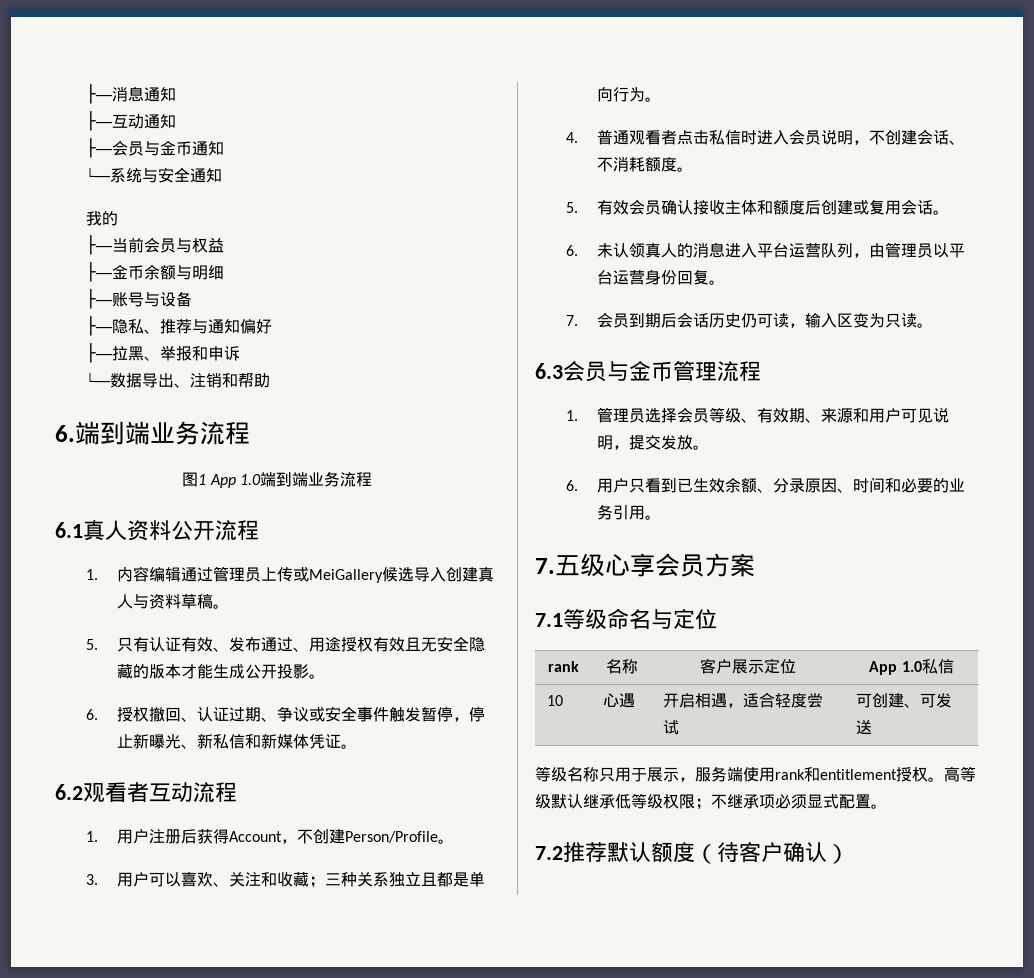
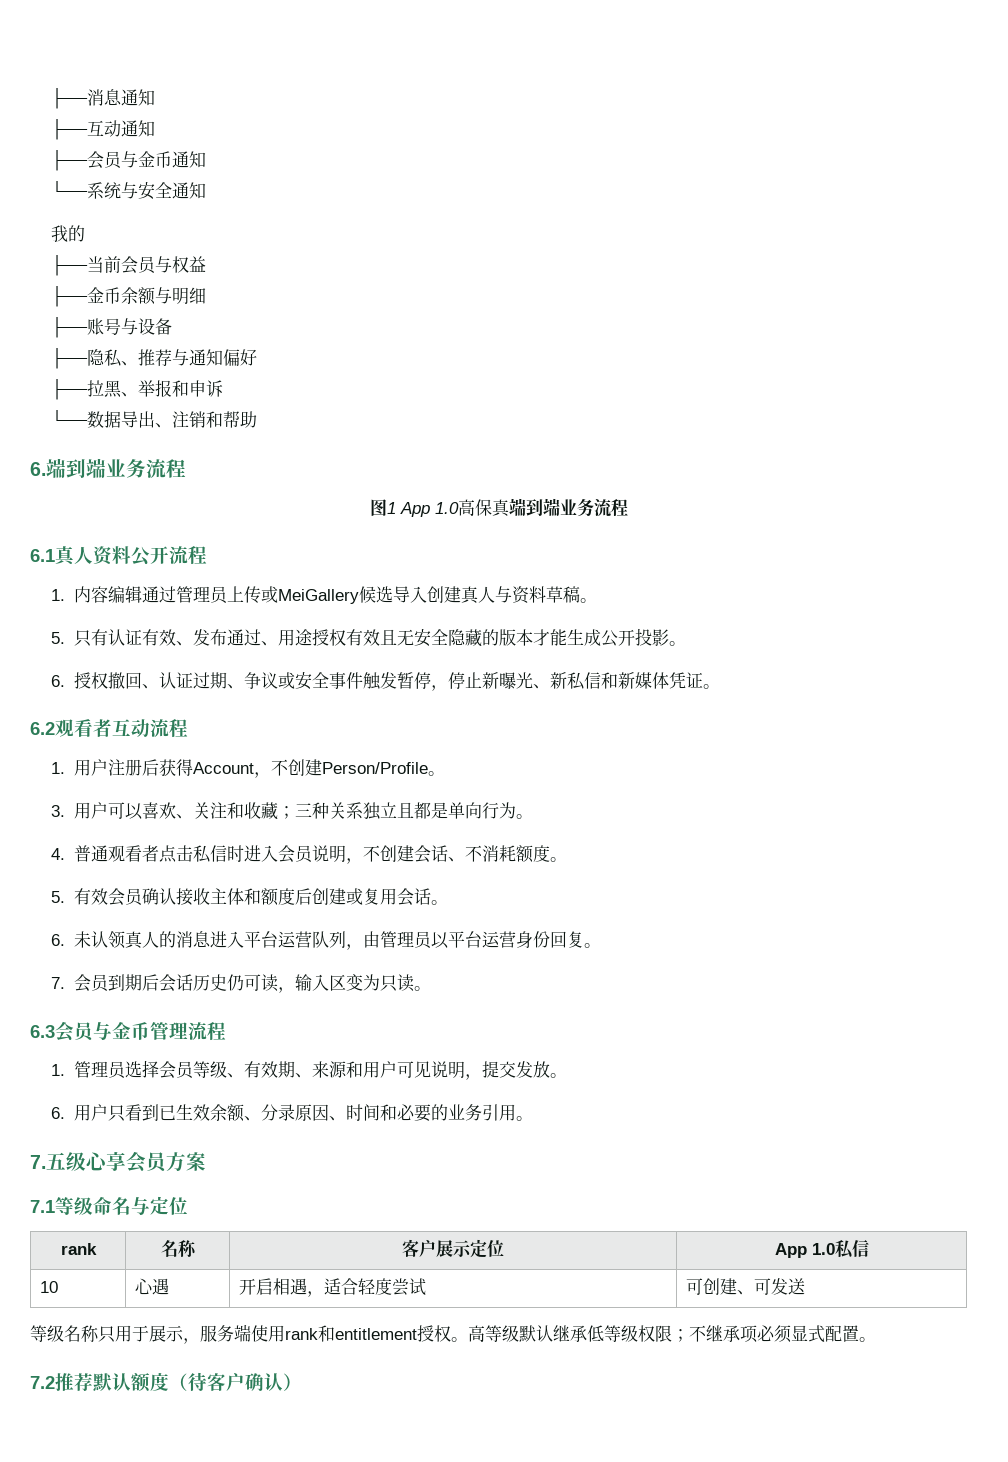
(261, 479) none -> [457,499,510,517] 高保真

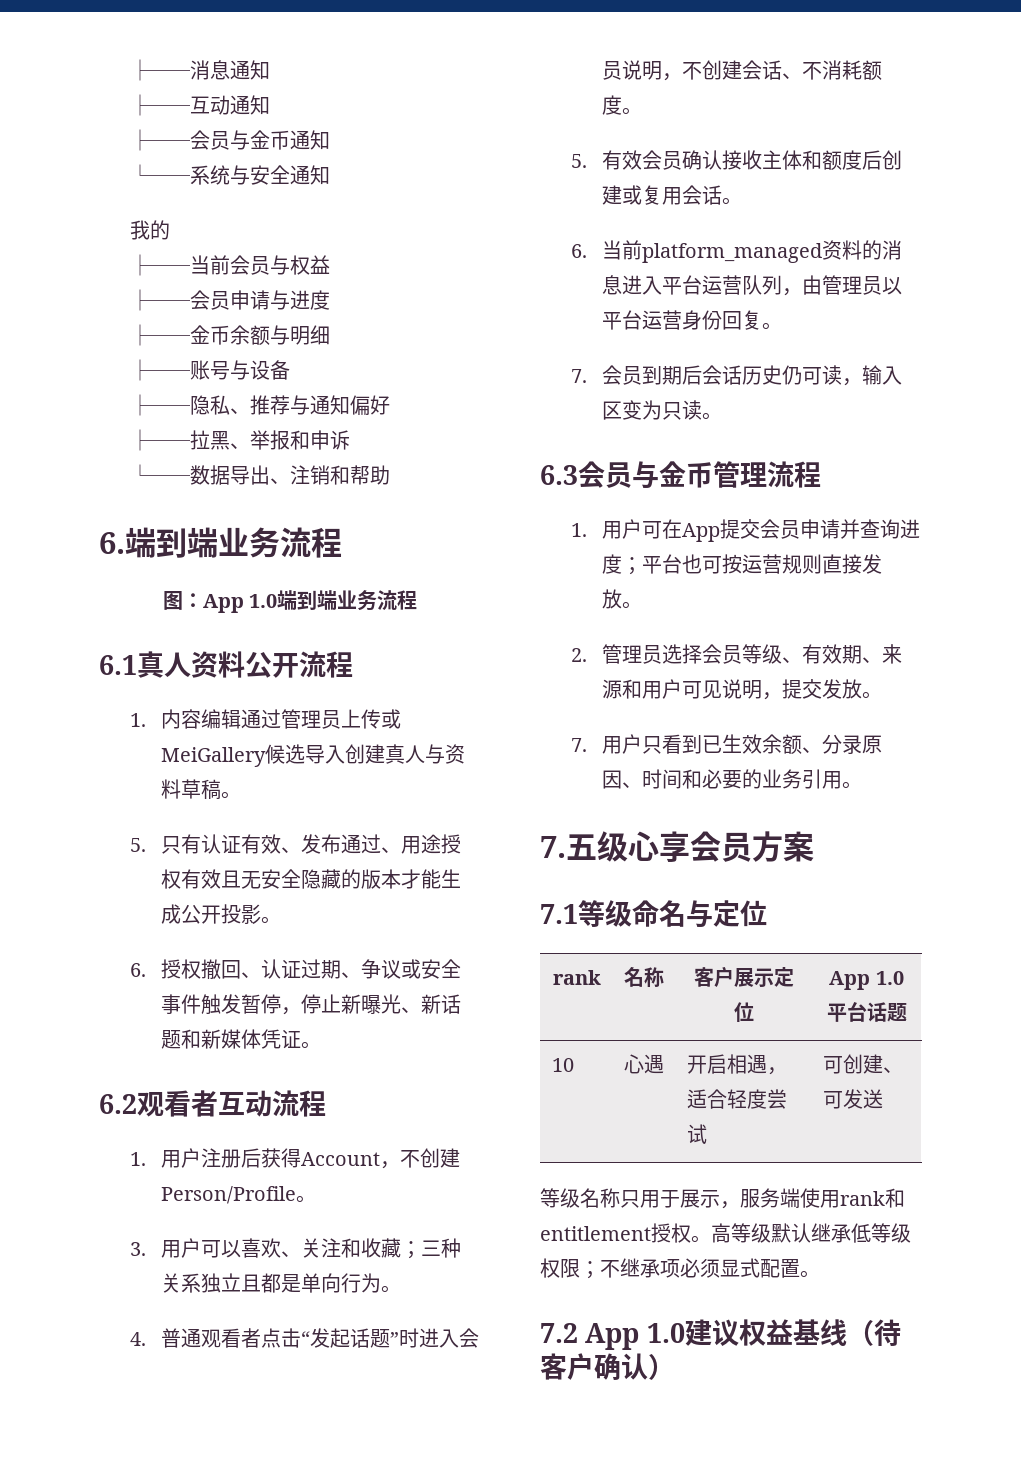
(207, 264) none -> [130,289,331,311] // ├──会员申请与进度
[386,499,510,517] 1 App 1.0高保真 -> [182,593,278,613] ：App 1.0
[566,672,601,690] 私信 -> [441,994,462,1014] [161,1030,182,1049] 话题
[192,845,227,863] 私信 -> [301,1328,400,1348] “发起话题”
[73,931,159,949] 未认领真人 -> [602,240,863,263] 当前platform_managed资料
(66, 1070) none -> [602,519,921,542] [602,554,883,575] [602,589,643,609] [571,648,588,662] 用户可在App提交会员申请并查询进度；平台也可按运营规则直接发放。 // 2.
[51,1107,66,1119] 6. -> [571,738,588,752] 7.
[834,1240,869,1259] 私信 -> [826,1002,907,1022] 平台话题
[55,1373,169,1392] 推荐默认额度 -> [585,1319,847,1350] App 1.0建议权益基线

